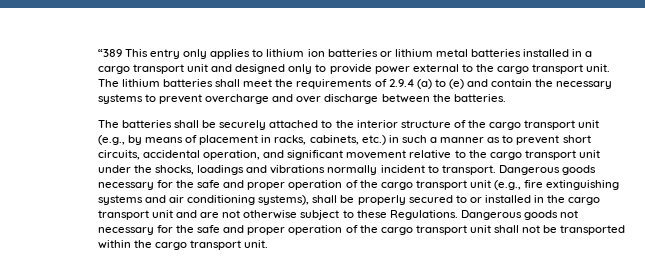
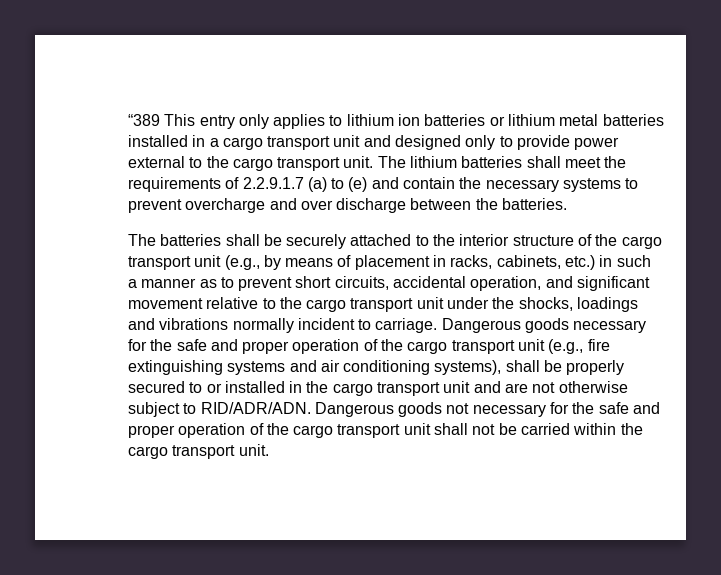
[388,79,414,87] 2.9.4 -> [242,177,304,189] 2.2.9.1.7
[441,165,496,175] transport. -> [375,318,438,333] carriage.
[356,210,458,220] these Regulations. -> [200,402,311,414] RID/ADR/ADN.
[560,225,626,235] transported -> [521,423,571,435] carried

